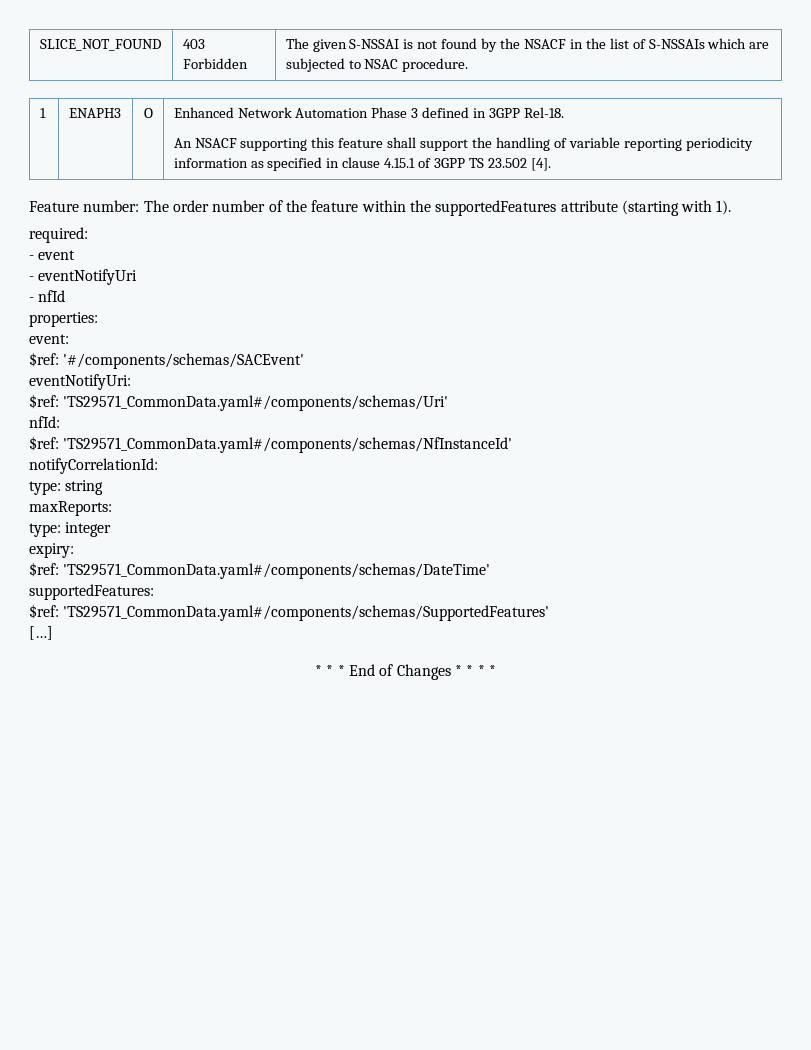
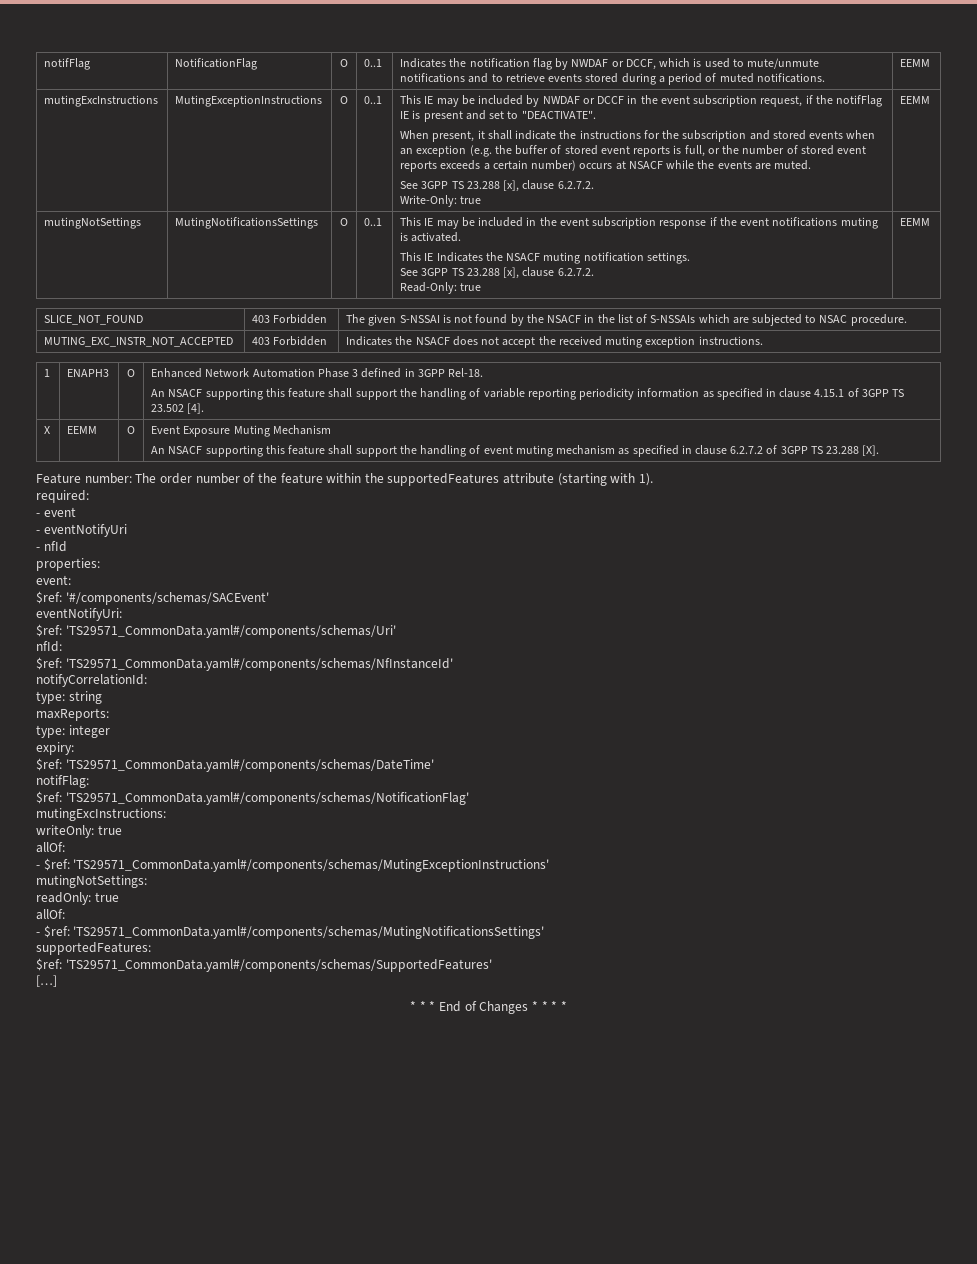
(39, 45) none -> [44,58,91,70] [175,58,258,70] [340,59,348,67] [364,59,383,67] [400,58,820,70] [400,73,825,85] [900,59,931,67] [44,95,159,107] [175,95,323,107] [340,96,348,104] [364,96,383,104] [400,95,882,107] [400,110,596,122] [400,130,876,142] [400,145,866,157] [400,160,812,172] [400,180,594,192] [400,195,482,207] [900,96,931,104] [44,217,142,229] [175,217,319,229] [340,218,348,226] [364,218,383,226] [400,217,878,229] [400,232,462,242] [400,252,690,264] [400,267,594,279] [400,282,482,294] [900,218,931,226] notifFlag | NotificationFlag | O | 0..1 | Indicates the notification flag by NWDAF or DCCF, which is used to mute/unmute notifications and to retrieve events stored during a period of muted notifications. | EEMM // mutingExcInstructions | MutingExceptionInstructions | O | 0..1 | This IE may be included by NWDAF or DCCF in the event subscription request, if the notifFlag IE is present and set to "DEACTIVATE". // When present, it shall indicate the instructions for the subscription and stored events when an exception (e.g. the buffer of stored event reports is full, or the number of stored event reports exceeds a certain number) occurs at NSACF while the events are muted. // See 3GPP TS 23.288 [x], clause 6.2.7.2. // Write-Only: true | EEMM // mutingNotSettings | MutingNotificationsSettings | O | 0..1 | This IE may be included in the event subscription response if the event notifications muting is activated. // This IE Indicates the NSACF muting notification settings. // See 3GPP TS 23.288 [x], clause 6.2.7.2. // Read-Only: true | EEMM //
(469, 65) none -> [44,337,234,347] [252,336,328,346] [346,336,763,348] // MUTING_EXC_INSTR_NOT_ACCEPTED | 403 Forbidden | Indicates the NSACF does not accept the received muting exception instructions.
(551, 164) none -> [44,426,51,434] [67,426,98,434] [127,426,135,434] [151,425,331,437] [151,445,880,457] // X | EEMM | O | Event Exposure Muting Mechanism // An NSACF supporting this feature shall support the handling of event muting mechanism as specified in clause 6.2.7.2 of 3GPP TS 23.288 [X].
(491, 571) none -> [36,775,89,788] [36,791,469,805] [36,808,166,821] [36,825,122,838] [36,842,65,853] [36,858,550,872] [36,875,147,888] [36,892,119,905] [36,909,65,920] [36,925,545,939] // notifFlag: // $ref: 'TS29571_CommonData.yaml#/components/schemas/NotificationFlag' // mutingExcInstructions: // writeOnly: true // allOf: // - $ref: 'TS29571_CommonData.yaml#/components/schemas/MutingExceptionInstructions' // mutingNotSettings: // readOnly: true // allOf: // - $ref: 'TS29571_CommonData.yaml#/components/schemas/MutingNotificationsSettings'

